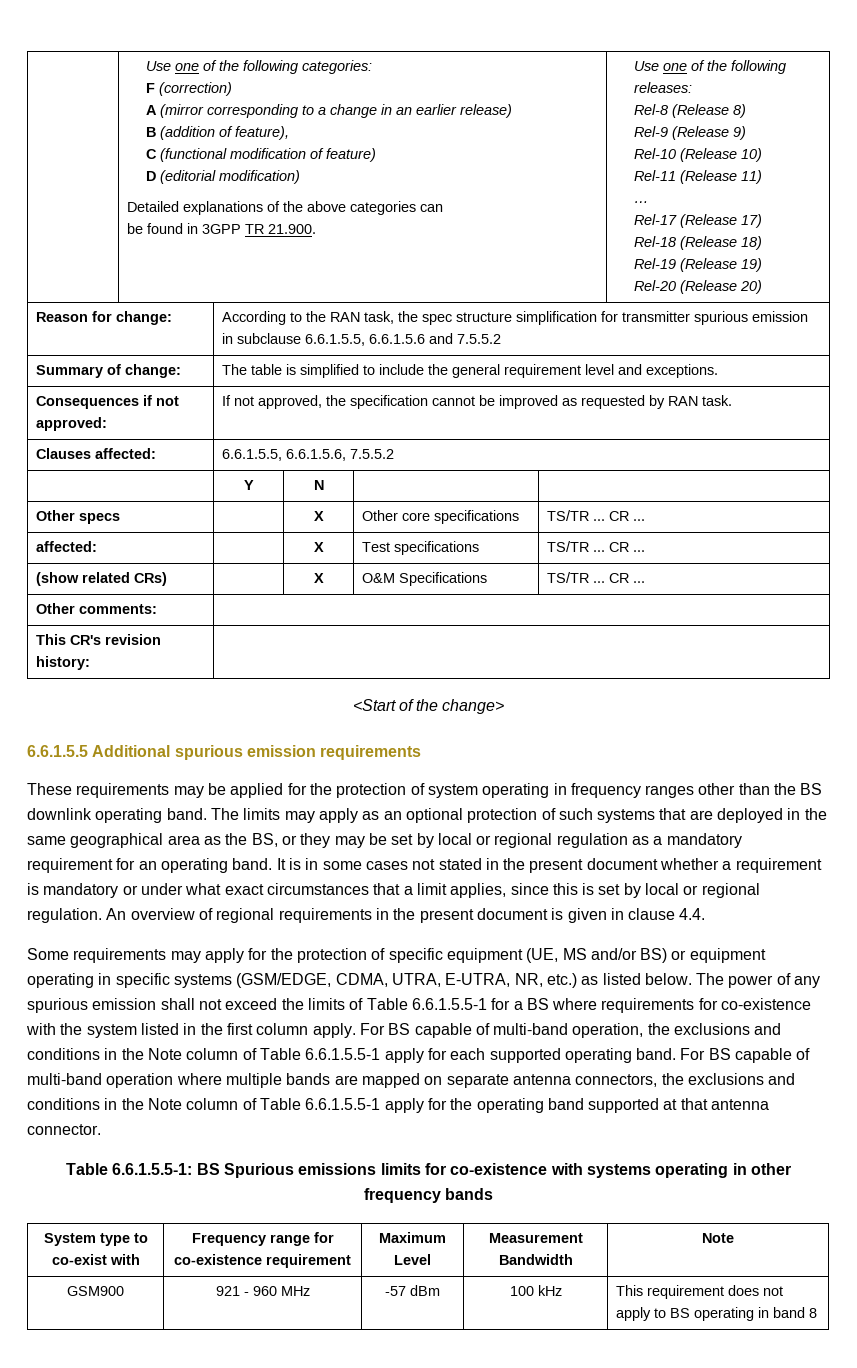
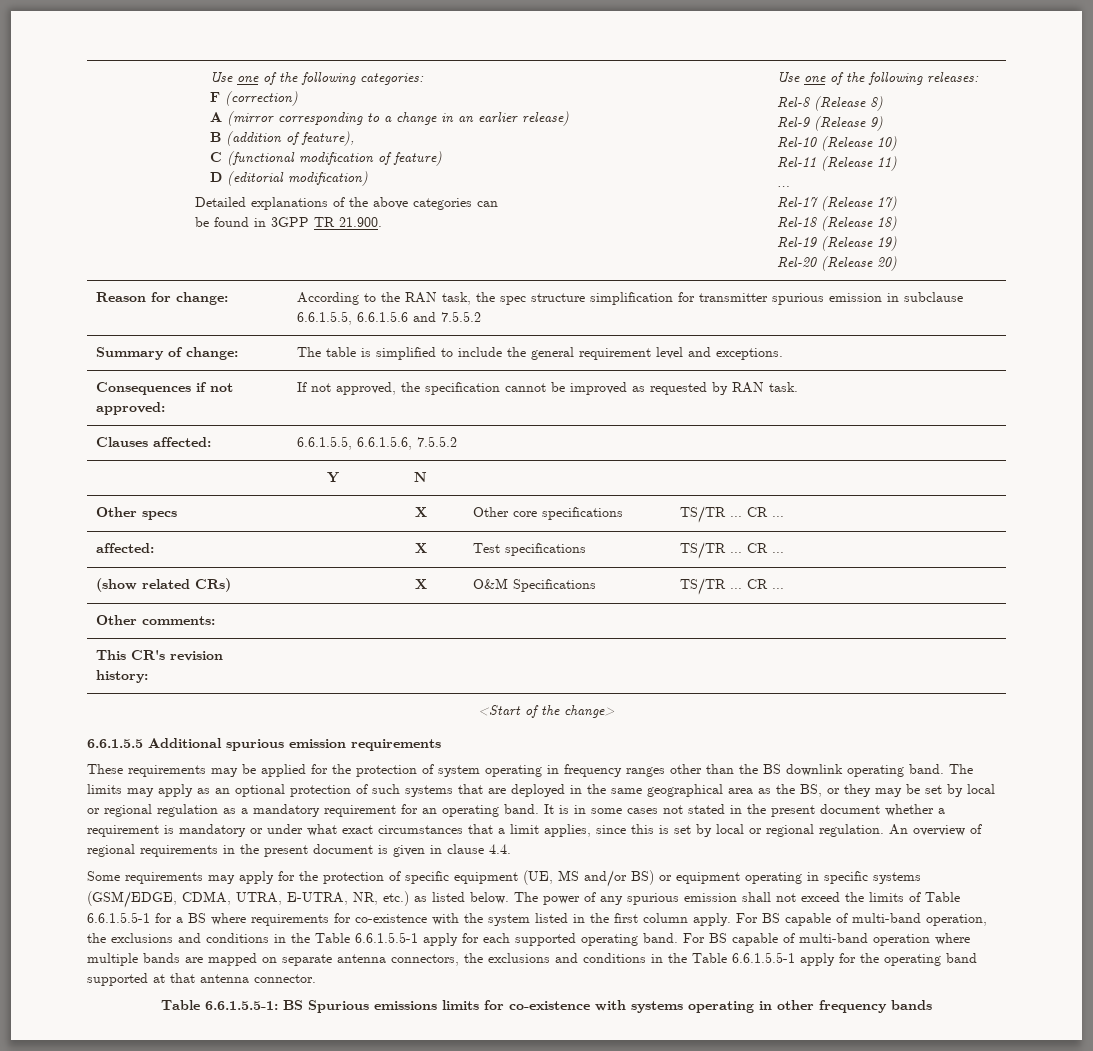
[147,1048,257,1060] Note column of -> (310, 938) none
[147,1098,257,1110] Note column of -> (687, 958) none
[43,1233,148,1246] [51,1254,140,1265] [191,1232,334,1246] [174,1254,351,1268] [379,1232,446,1243] [394,1254,431,1265] [488,1233,583,1243] [498,1254,573,1265] [702,1233,735,1243] [67,1286,124,1296] [215,1286,310,1296] [385,1285,440,1296] [509,1285,562,1296] [615,1285,783,1299] [615,1307,817,1321] // System type to co-exist with | Frequency range for co-existence requirement | Maximum Level | Measurement Bandwidth | Note // GSM900 | 921 - 960 MHz | -57 dBm | 100 kHz | This requirement does not apply to BS operating in band 8 -> (932, 1005) none

